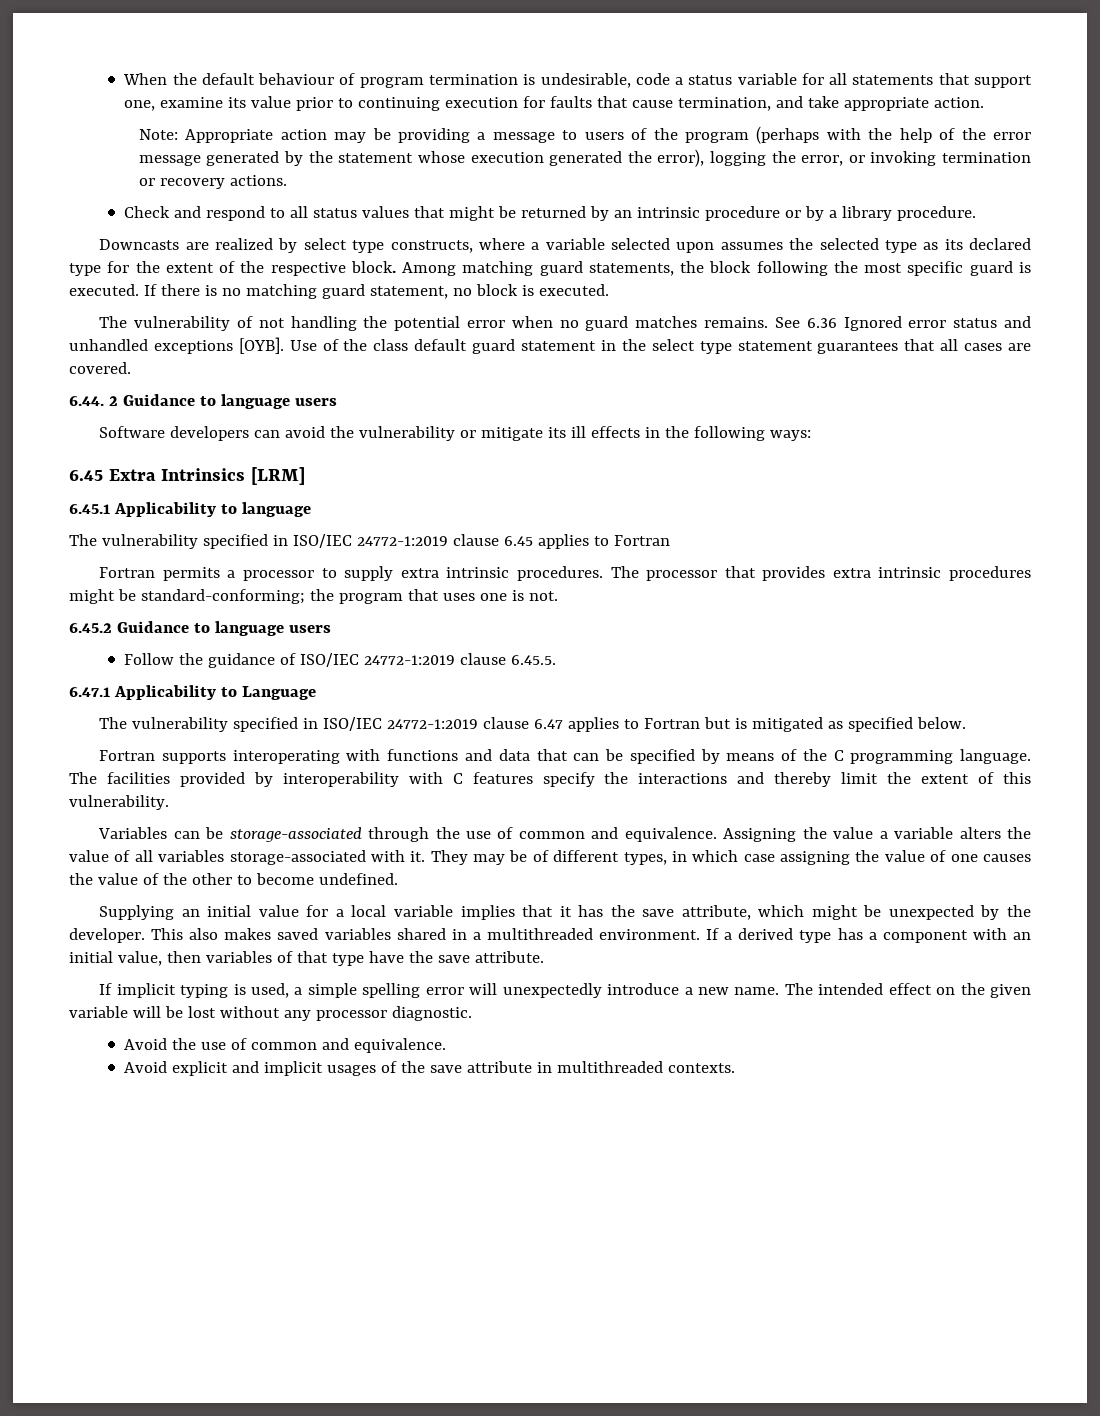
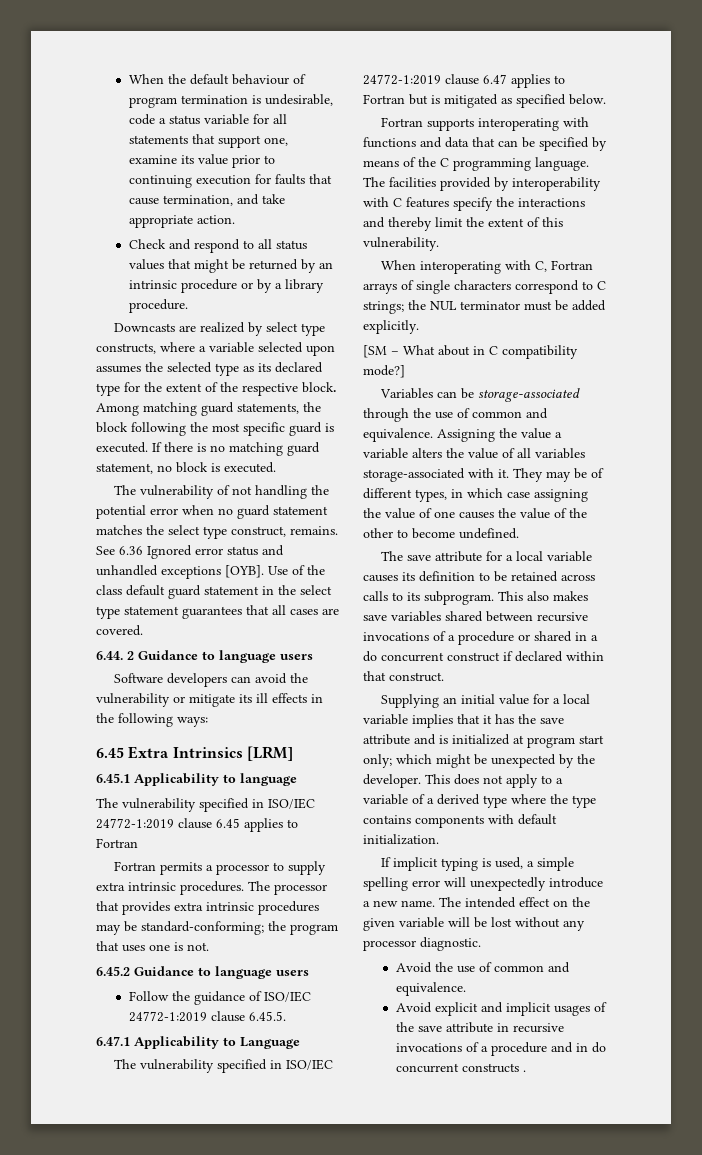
[138,126,1032,144] [138,149,1032,167] [138,175,287,189] // Note: Appropriate action may be providing a message to users of the program (perhaps with the help of the error message generated by the statement whose execution generated the error), logging the error, or invoking termination or recovery actions. -> (235, 219) none
[635,316,698,328] matches -> [273,506,328,515] [96,525,286,539] statement matches the select type construct,
[69,589,115,604] might -> [96,924,121,935] may
(169, 802) none -> [381,260,594,274] [363,280,606,294] [363,300,606,314] [363,320,419,334] [363,345,578,359] [363,365,405,378] // When interoperating with C, Fortran arrays of single characters correspond to C strings; the NUL terminator must be added explicitly. // [SM – What about in C compatibility mode?]
(398, 879) none -> [381,551,593,562] [363,571,595,582] [363,591,588,605] [363,611,588,622] [363,631,598,645] [363,651,604,662] [363,671,444,682] // The save attribute for a local variable causes its definition to be retained across calls to its subprogram. This also makes save variables shared between recursive invocations of a procedure or shared in a do concurrent construct if declared within that construct.
[681,905,751,920] attribute, -> [363,734,604,748] [363,754,392,768] attribute and is initialized at program start only;
[189,928,1031,943] [69,951,544,966] also makes saved variables shared in a multithreaded environment. If a derived type has a component with an initial value, then variables of that type have the save attribute. -> [454,774,563,788] [363,794,596,808] [363,814,557,828] [363,834,439,845] does not apply to a variable of a derived type where the type contains components with default initialization.
[557,1061,736,1073] multithreaded contexts. -> [512,1023,564,1033] [395,1042,606,1056] [395,1063,526,1073] recursive invocations of a procedure and in do concurrent constructs .

